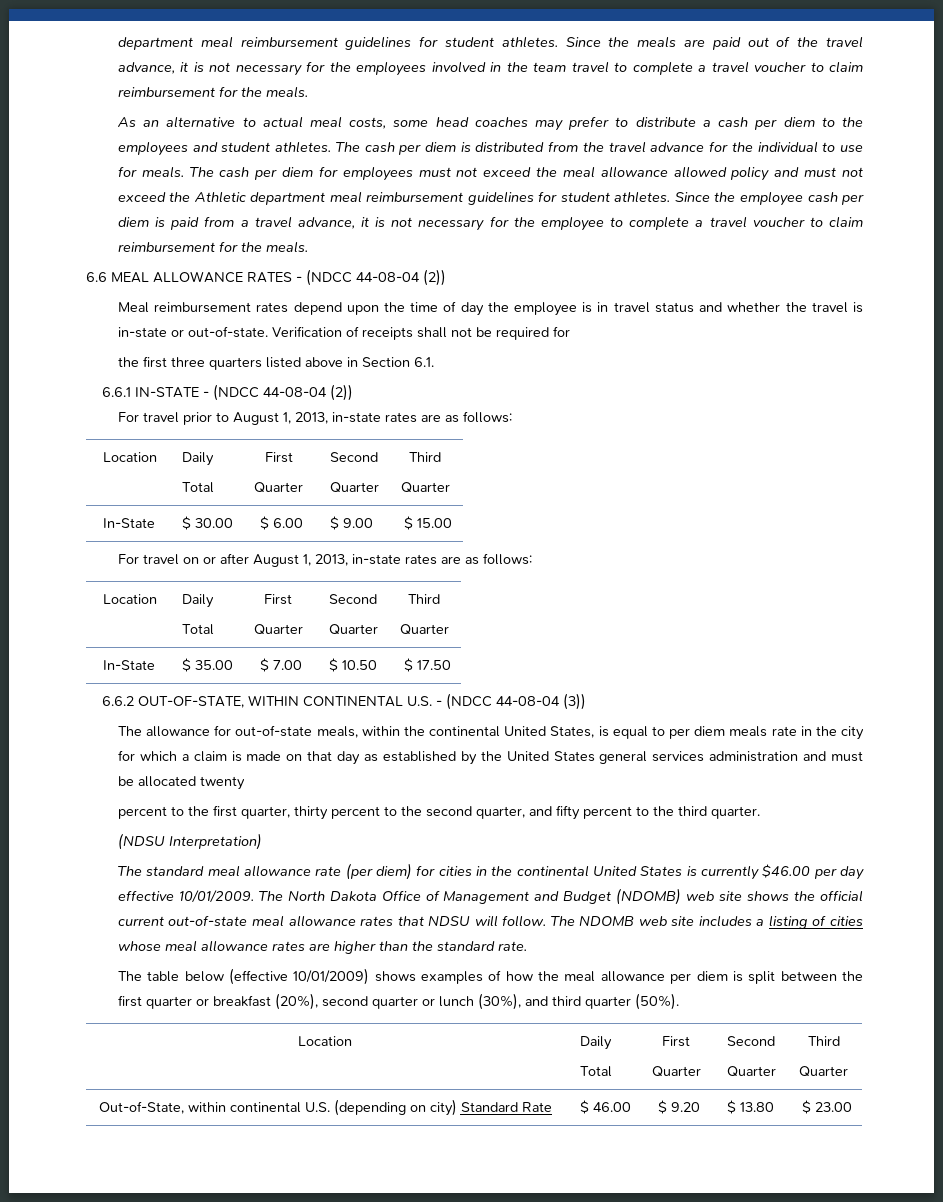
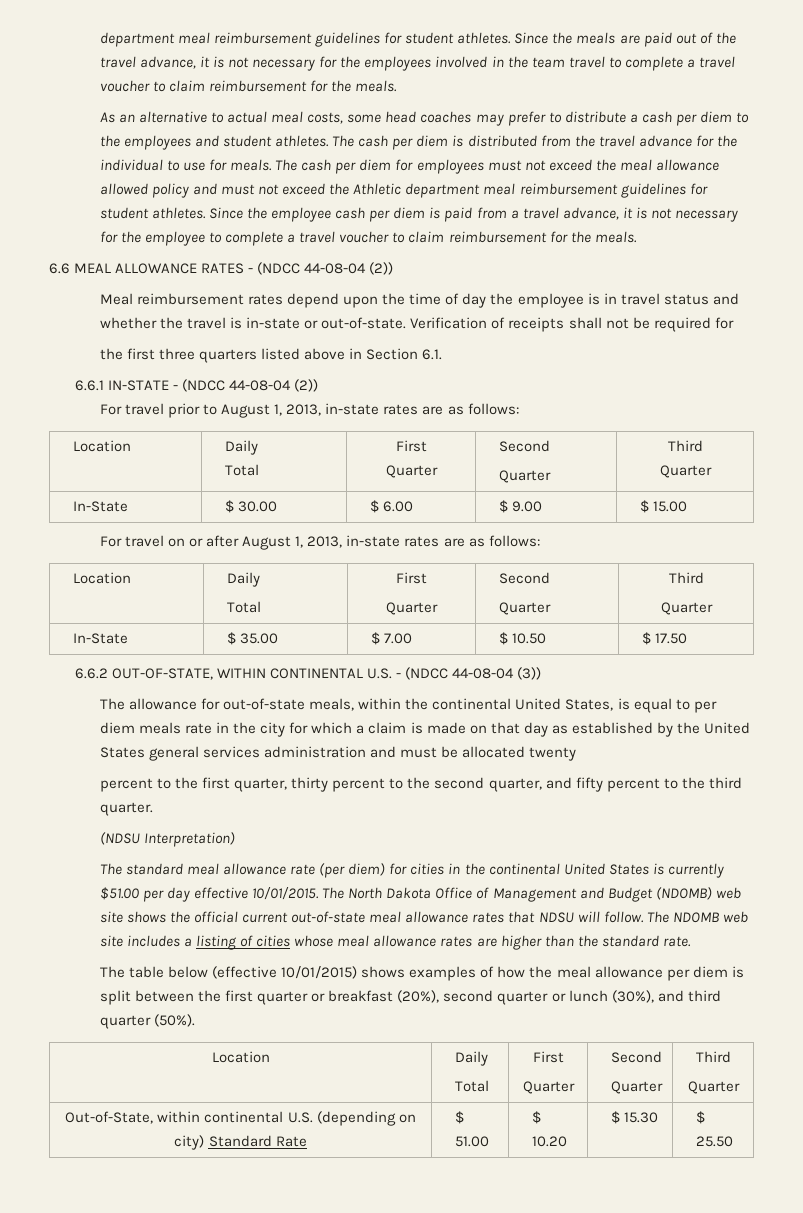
[762,864,811,878] $46.00 -> [100,887,141,900] $51.00
[178,890,254,903] 10/01/2009. -> [252,887,320,900] 10/01/2015.
[293,968,370,985] 10/01/2009) -> [281,966,358,979] 10/01/2015)
[593,1102,632,1112] [658,1100,701,1114] [727,1100,775,1114] [802,1100,853,1114] 46.00 | $ 9.20 | $ 13.80 | $ 23.00 -> [455,1136,490,1147] [532,1111,542,1124] [532,1136,568,1147] [611,1111,659,1124] [696,1111,706,1124] [696,1136,734,1147] 51.00 | $ 10.20 | $ 15.30 | $ 25.50

